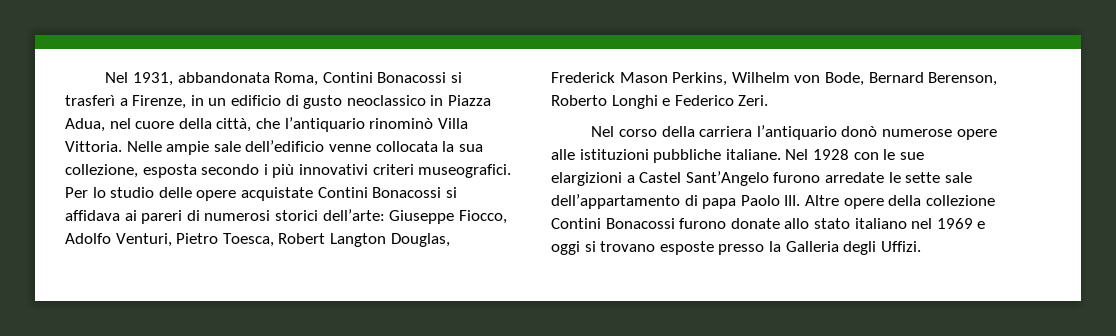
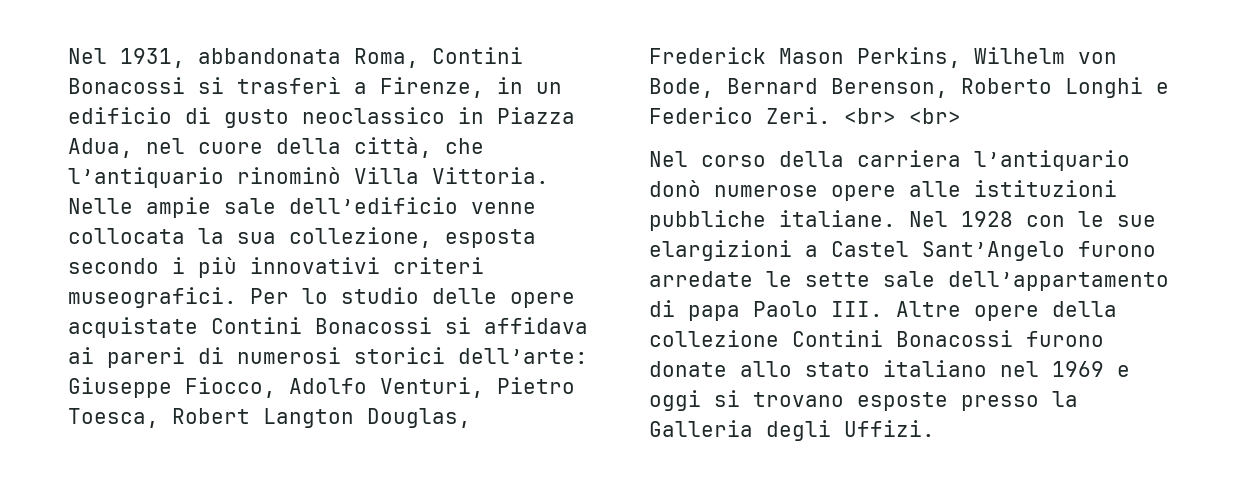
(769, 100) none -> [844,108,961,124] <br> <br>

